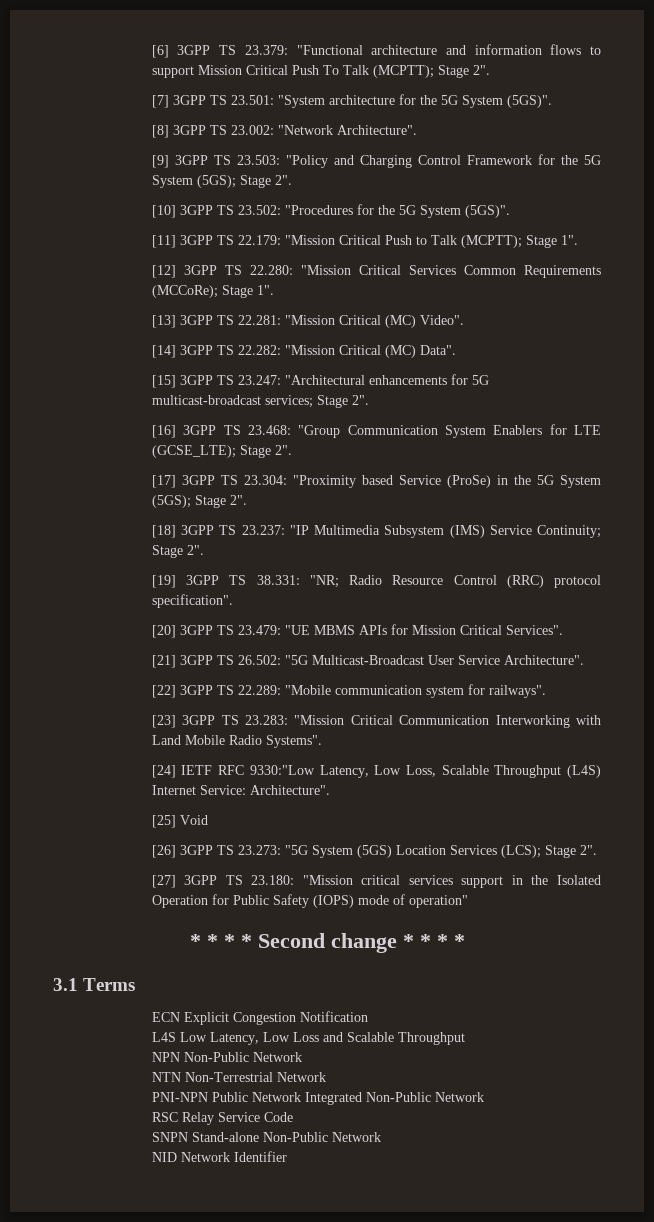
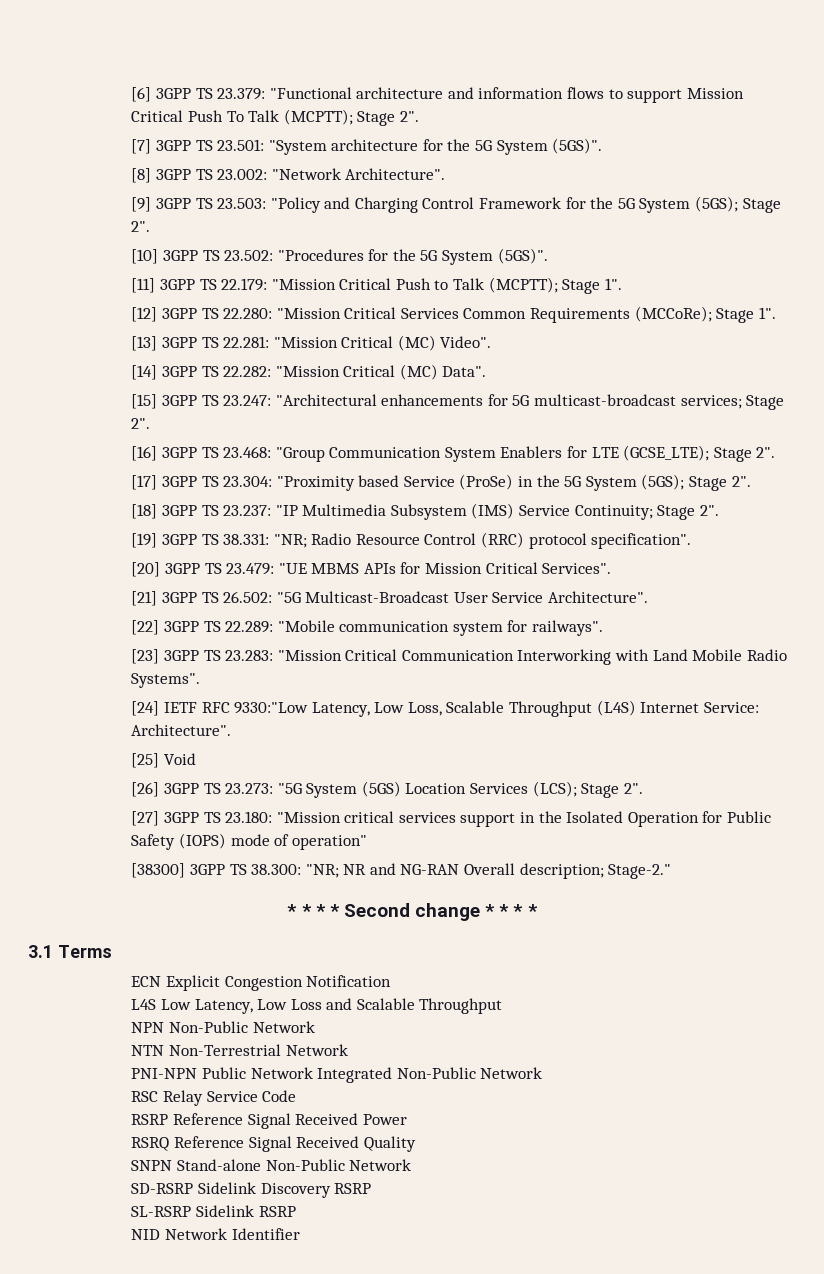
(468, 901) none -> [131,863,672,879] // [38300] 3GPP TS 38.300: "NR; NR and NG-RAN Overall description; Stage-2."
[151,1132,381,1142] SNPN Stand-alone Non-Public Network -> [131,1113,407,1129] [131,1136,416,1152] [131,1159,412,1171] [131,1182,372,1198] [131,1205,296,1217] RSRP Reference Signal Received Power // RSRQ Reference Signal Received Quality // SNPN Stand-alone Non-Public Network // SD-RSRP Sidelink Discovery RSRP // SL-RSRP Sidelink RSRP

